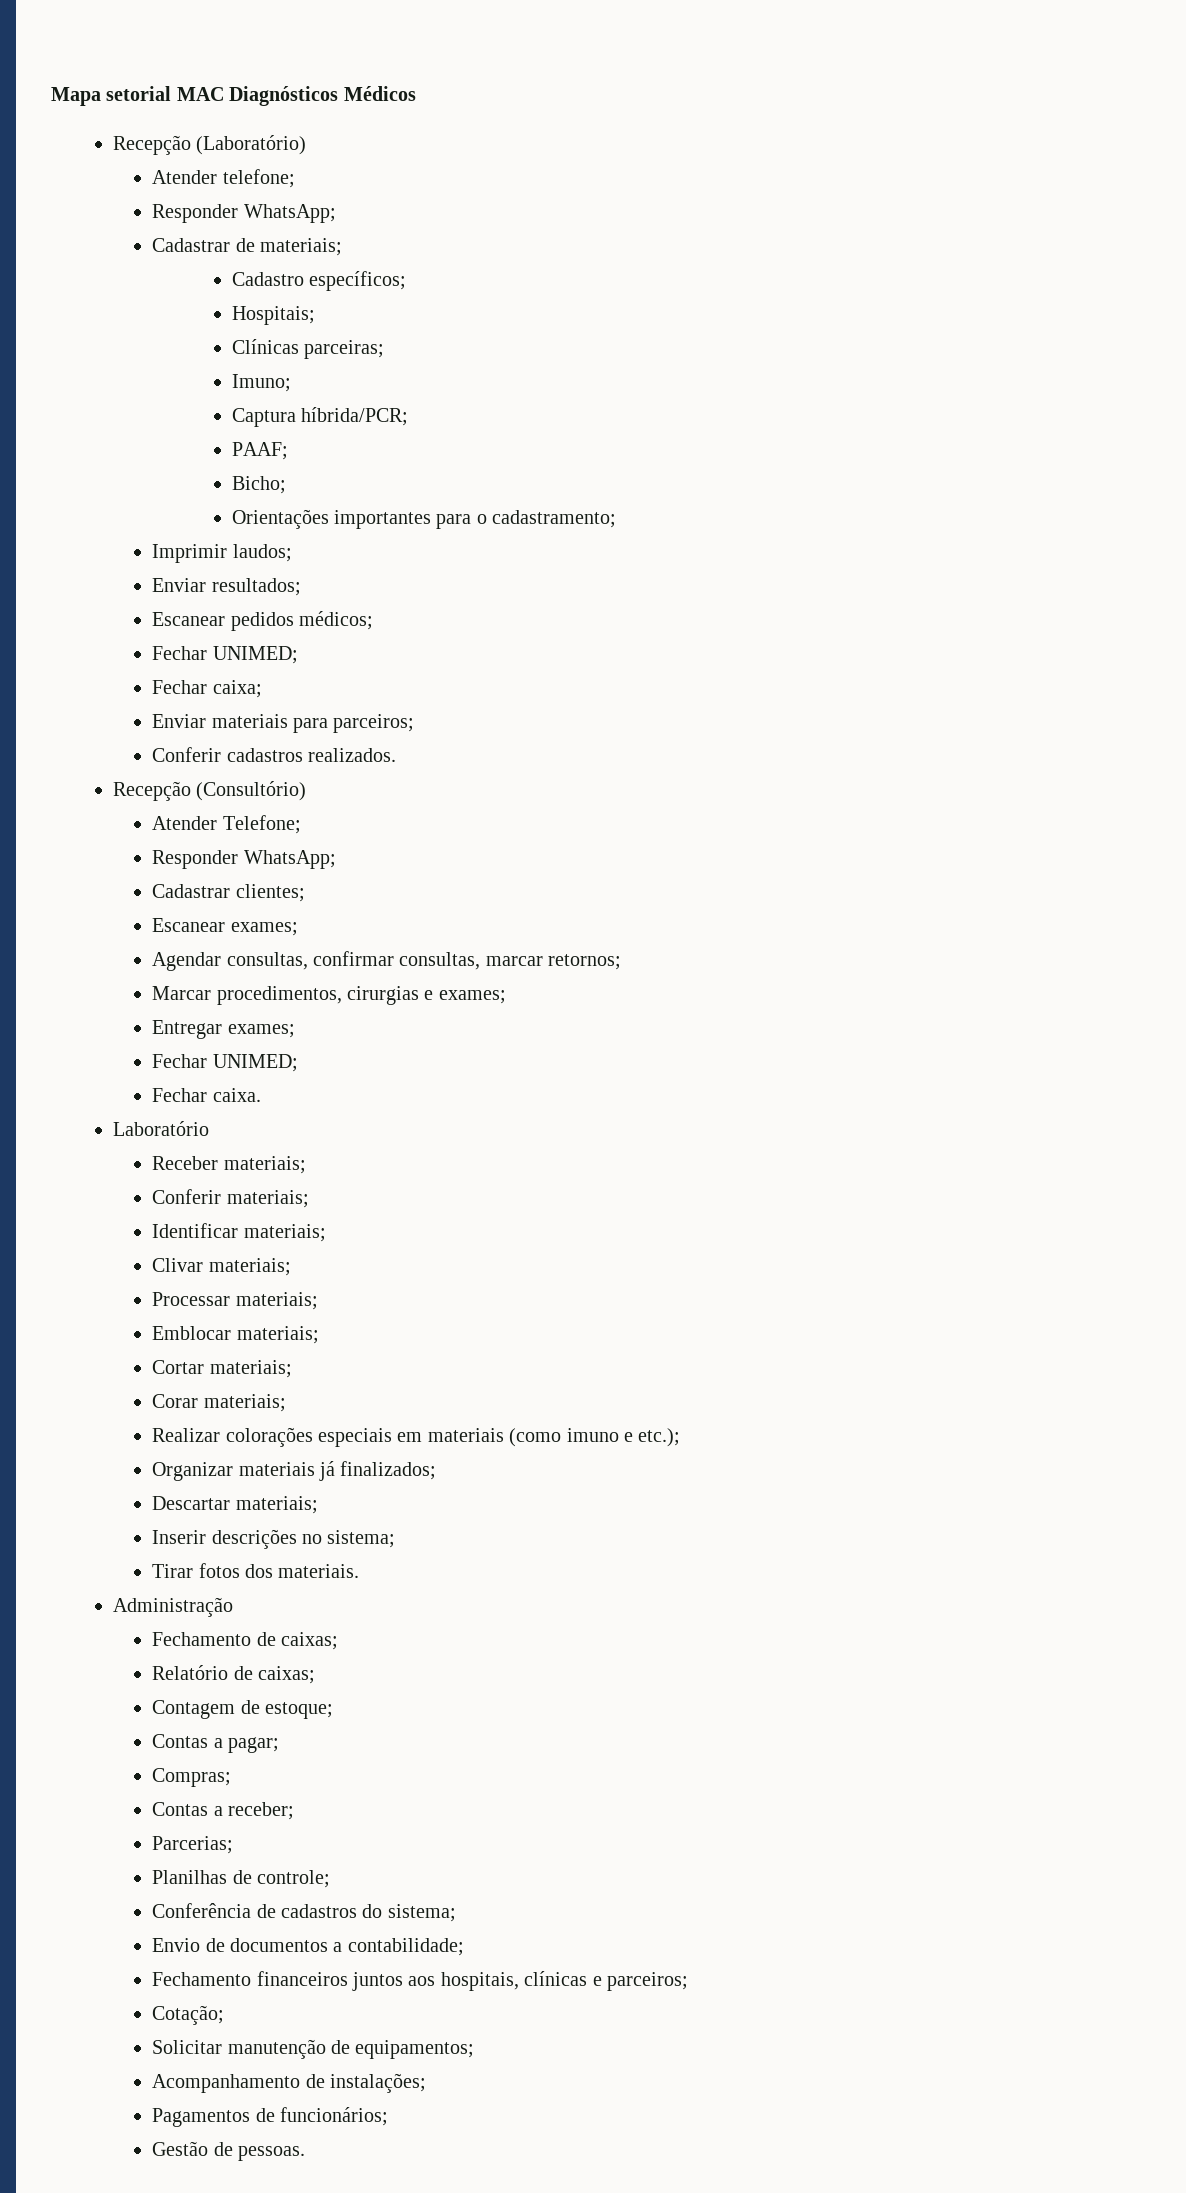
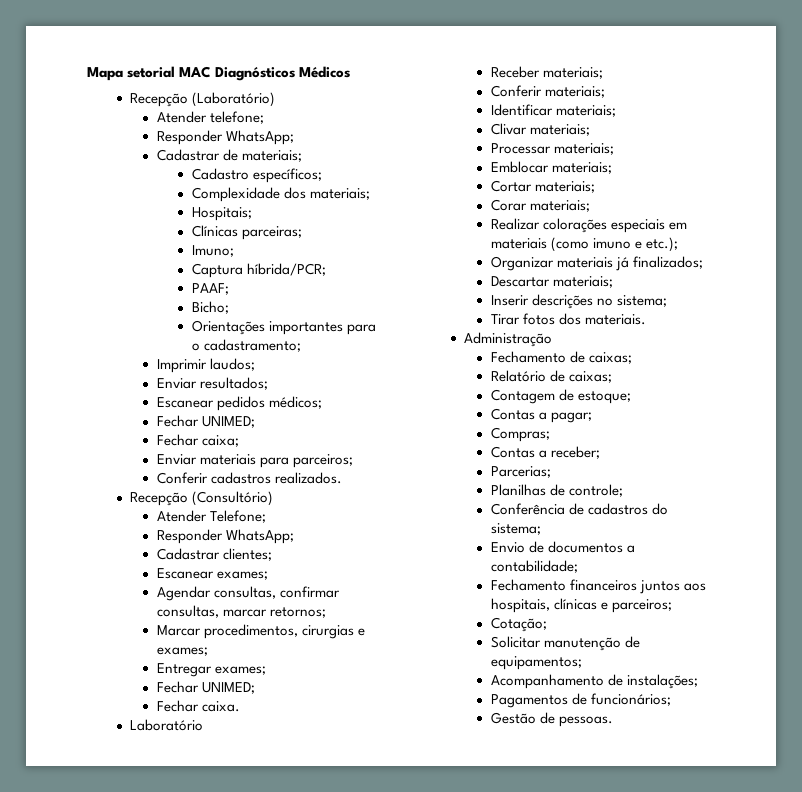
(406, 281) none -> [191,187,370,202] // Complexidade dos materiais;

